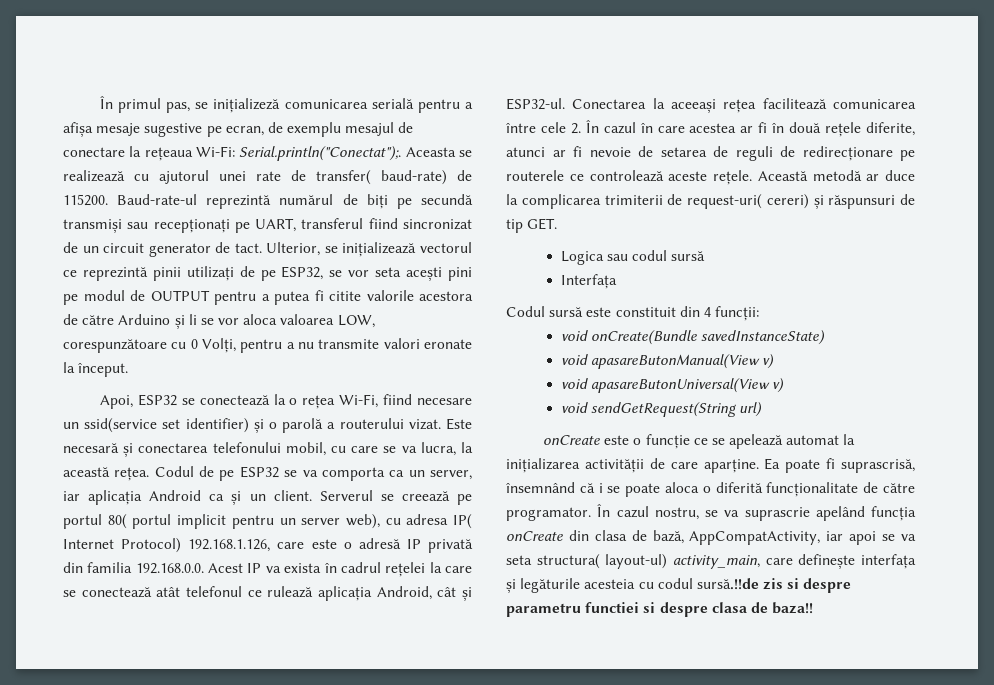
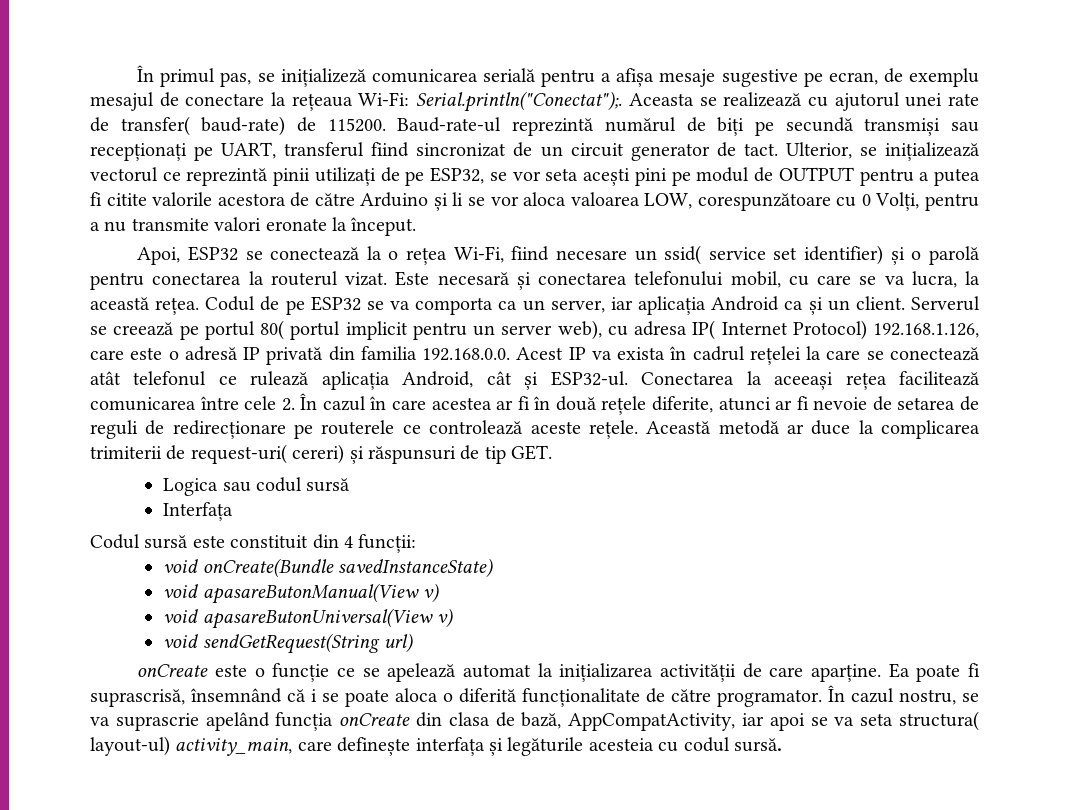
[84,418,158,433] ssid(service -> [664,245,766,265] ssid( service
[327,418,404,429] a routerului -> [90,271,338,290] pentru conectarea la routerul
[696,578,852,593] [506,602,814,617] sursă.!!de zis si despre parametru functiei si despre clasa de baza!! -> [733,738,782,752] sursă.

